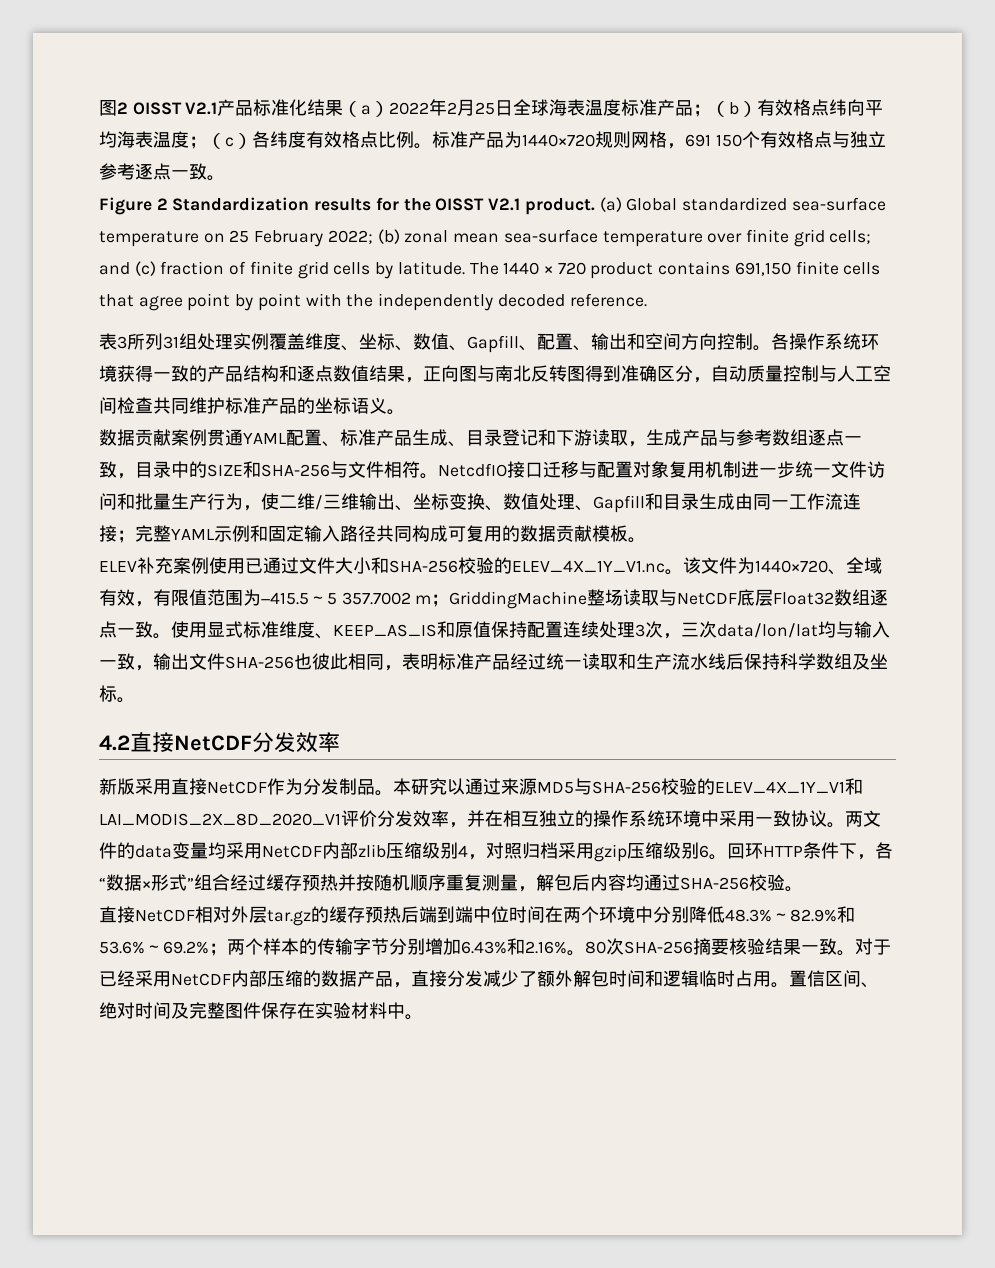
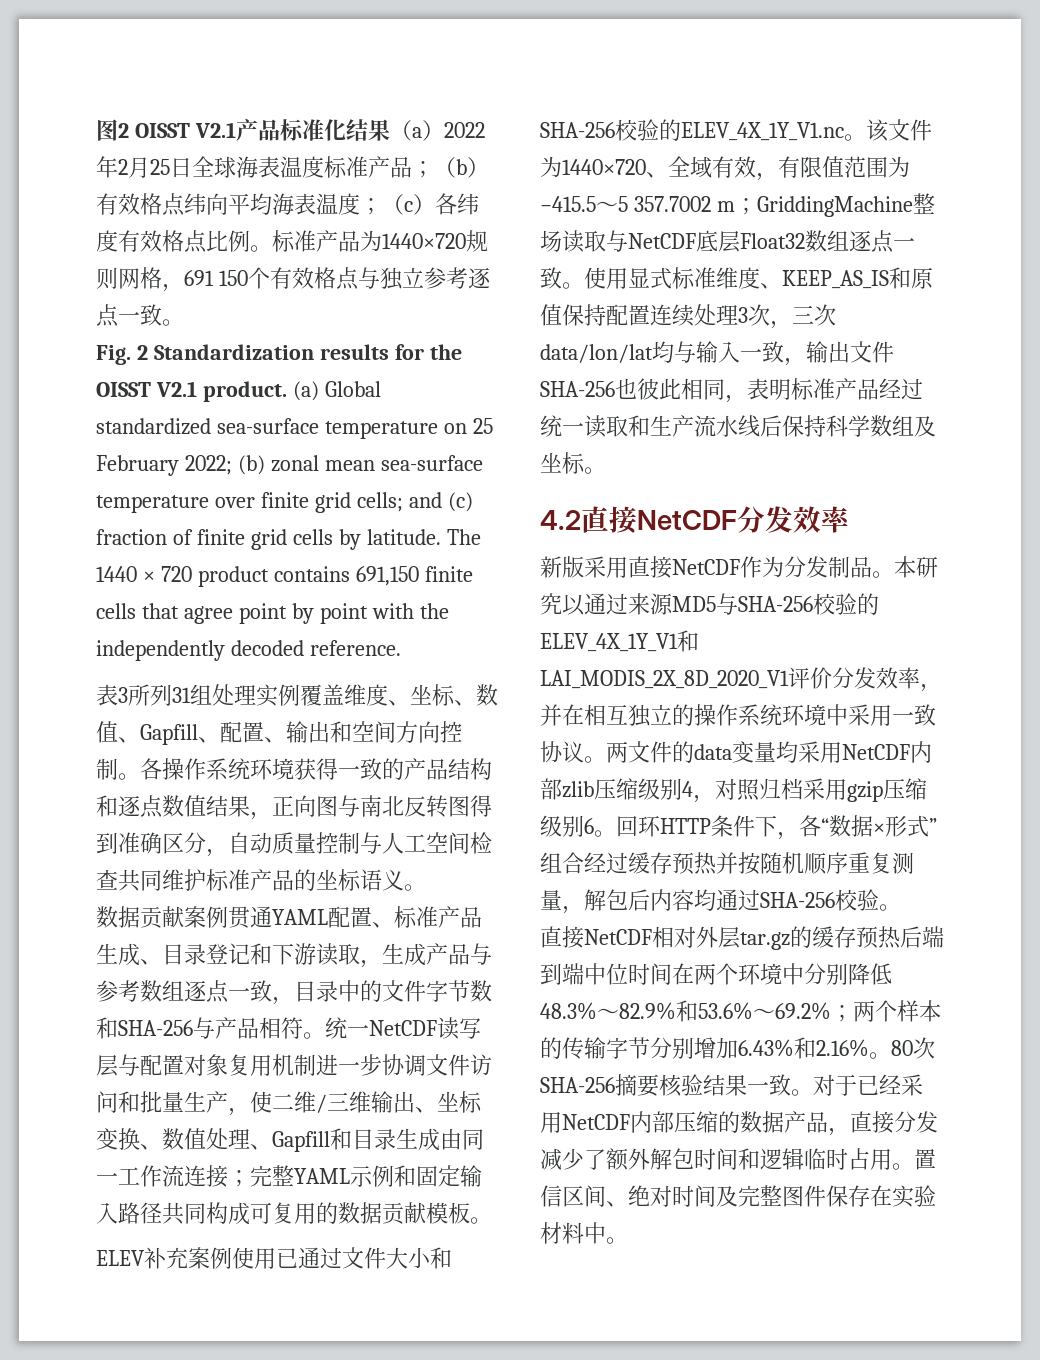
[99,197,152,215] Figure -> [96,345,131,365] Fig.
[207,461,579,479] SIZE和SHA-256与文件相符。NetcdfIO接口迁移 -> [382,980,492,1002] [96,1017,481,1040] [96,1054,118,1077] 文件字节数和SHA-256与产品相符。统一NetCDF读写层
[795,461,831,478] 统一 -> [382,1054,426,1076] 协调
[207,493,243,510] 行为 -> (228, 1102) none

